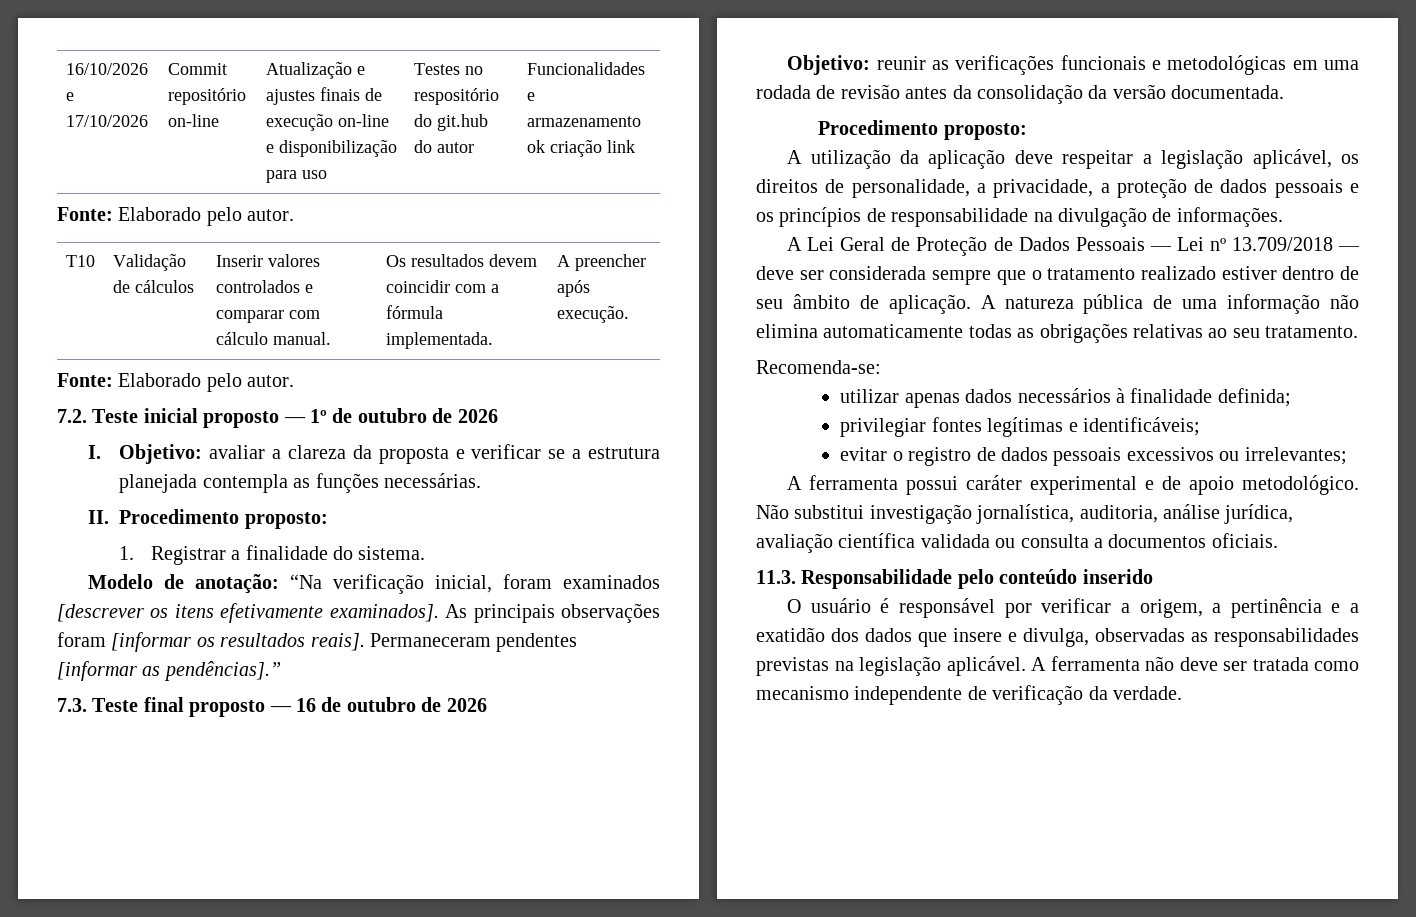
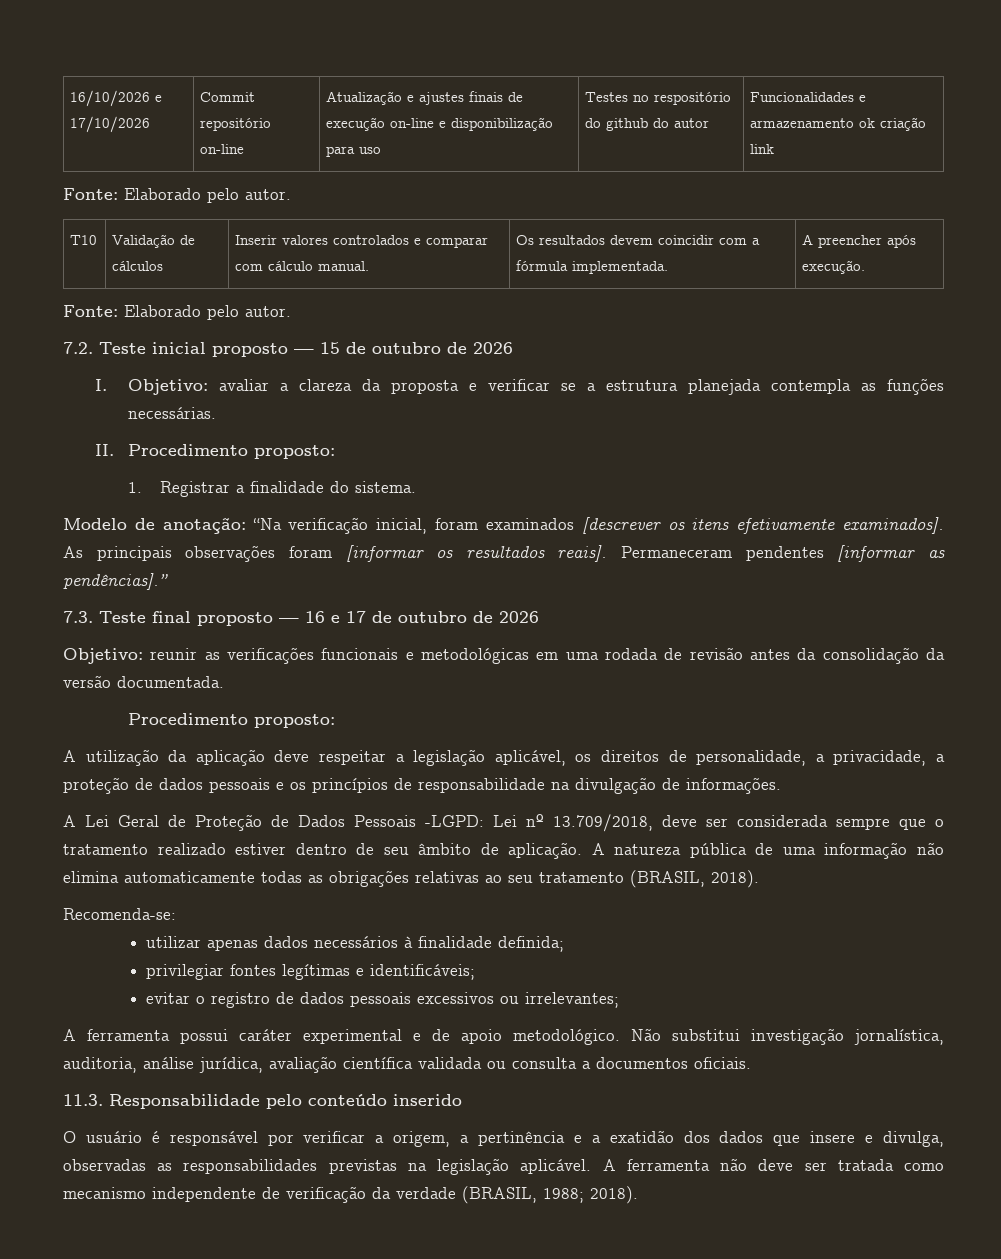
[436,114,488,131] git.hub -> [606,118,649,131] github
[310,409,327,423] 1º -> [320,342,340,354] 15
(316, 705) none -> [331,611,366,623] e 17
[1149,246,1172,251] — -> [425,815,484,827] -LGPD:
[1231,237,1360,251] 13.709/2018 — -> [553,814,653,832] 13.709/2018,
[1265,326,1359,338] tratamento. -> [539,870,759,888] tratamento (BRASIL, 2018).
[1113,686,1182,700] verdade. -> [396,1186,638,1204] verdade (BRASIL, 1988; 2018).

